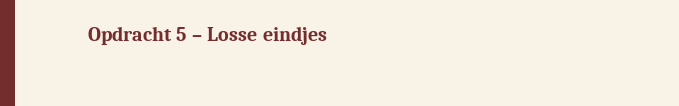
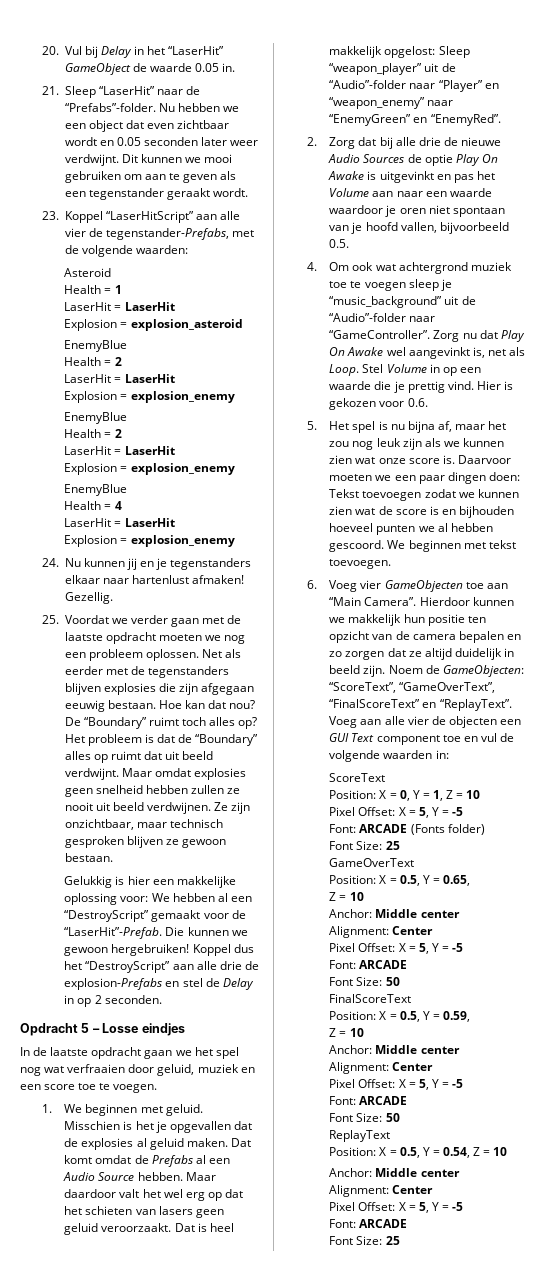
(88, 35) none -> [42,46,225,58] [64,63,236,75] [42,86,201,98] [64,103,240,112] [64,120,230,132] [64,137,259,146] [64,154,233,166] [64,171,237,183] [64,188,249,200] [42,211,241,223] [64,228,255,240] [64,245,189,257] [64,268,112,277] [64,285,122,294] [64,302,175,311] [64,319,243,331] [64,340,128,352] [64,357,122,366] [64,374,175,383] [64,391,235,403] [64,412,128,424] [64,429,122,438] [64,446,175,455] [64,463,235,475] [64,484,128,496] [64,501,122,510] [64,518,175,527] [64,535,235,547] [42,558,252,570] [64,575,245,584] [64,592,113,604] [42,615,242,627] [64,632,246,644] [64,649,242,661] [64,666,230,678] [64,683,255,695] [64,700,256,712] [64,717,258,729] [64,734,259,746] [64,751,214,763] [64,768,247,780] [64,785,241,797] [64,802,251,814] [64,819,224,830] [64,836,227,848] [64,853,113,862] [64,876,236,888] [64,893,252,905] [64,910,246,922] [64,927,248,939] [64,944,254,956] [64,961,259,973] [64,978,254,990] [64,995,162,1007] 20. Vul bij Delay in het “LaserHit” GameObject de waarde 0.05 in. // 21. Sleep “LaserHit” naar de “Prefabs”-folder. Nu hebben we een object dat even zichtbaar wordt en 0.05 seconden later weer verdwijnt. Dit kunnen we mooi gebruiken om aan te geven als een tegenstander geraakt wordt. // 23. Koppel “LaserHitScript” aan alle vier de tegenstander-Prefabs, met de volgende waarden: // Asteroid // Health = 1 // LaserHit = LaserHit // Explosion = explosion_asteroid // EnemyBlue // Health = 2 // LaserHit = LaserHit // Explosion = explosion_enemy // EnemyBlue // Health = 2 // LaserHit = LaserHit // Explosion = explosion_enemy // EnemyBlue // Health = 4 // LaserHit = LaserHit // Explosion = explosion_enemy // 24. Nu kunnen jij en je tegenstanders elkaar naar hartenlust afmaken! Gezellig. // 25. Voordat we verder gaan met de laatste opdracht moeten we nog een probleem oplossen. Net als eerder met de tegenstanders blijven explosies die zijn afgegaan eeuwig bestaan. Hoe kan dat nou? De “Boundary” ruimt toch alles op? Het probleem is dat de “Boundary” alles op ruimt dat uit beeld verdwijnt. Maar omdat explosies geen snelheid hebben zullen ze nooit uit beeld verdwijnen. Ze zijn onzichtbaar, maar technisch gesproken blijven ze gewoon bestaan. // Gelukkig is hier een makkelijke oplossing voor: We hebben al een “DestroyScript” gemaakt voor de “LaserHit”-Prefab. Die kunnen we gewoon hergebruiken! Koppel dus het “DestroyScript” aan alle drie de explosion-Prefabs en stel de Delay in op 2 seconden. //
(327, 35) none -> [20,1047,239,1059] [20,1064,255,1076] [20,1083,158,1093] [42,1104,203,1116] [64,1121,252,1133] [64,1138,251,1150] [64,1155,230,1167] [63,1172,216,1181] [64,1189,243,1201] [64,1206,224,1218] [64,1223,234,1235] [329,46,470,58] [329,63,456,75] [329,80,499,92] [329,97,454,109] [329,114,501,126] [307,137,501,149] [328,154,498,166] [328,171,495,183] [329,188,492,197] [329,205,505,217] [329,222,509,234] [329,239,350,248] [307,262,512,274] [329,279,452,291] [329,296,476,308] [329,313,436,322] [329,330,525,342] [329,347,525,359] [329,364,481,376] [329,381,513,393] [329,398,428,410] [307,421,507,433] [329,438,504,450] [329,455,511,464] [329,472,520,484] [329,489,519,501] [329,506,514,518] [329,523,493,535] [329,540,516,552] [329,559,392,569] [307,580,508,592] [329,597,514,606] [329,614,486,626] [329,631,521,643] [329,648,514,660] [329,665,524,677] [329,682,496,693] [329,699,512,711] [329,716,521,728] [329,733,514,745] [329,750,449,762] [329,773,386,782] [329,790,481,801] [329,807,464,818] [329,824,485,835] [329,841,400,850] [329,858,415,867] [329,875,470,886] [329,892,364,901] [329,909,460,918] [329,926,434,938] [329,943,464,954] [329,960,408,969] [329,977,400,986] [329,994,412,1003] [329,1011,470,1022] [329,1028,364,1037] [329,1045,460,1054] [329,1062,434,1074] [329,1079,464,1090] [329,1096,408,1105] [329,1113,400,1122] [329,1130,391,1142] [329,1147,508,1158] [329,1168,460,1177] [329,1185,434,1197] [329,1202,464,1213] [329,1219,408,1228] [329,1236,400,1245] // In de laatste opdracht gaan we het spel nog wat verfraaien door geluid, muziek en een score toe te voegen. // 1. We beginnen met geluid. Misschien is het je opgevallen dat de explosies al geluid maken. Dat komt omdat de Prefabs al een Audio Source hebben. Maar daardoor valt het wel erg op dat het schieten van lasers geen geluid veroorzaakt. Dat is heel makkelijk opgelost: Sleep “weapon_player” uit de “Audio”-folder naar “Player” en “weapon_enemy” naar “EnemyGreen” en “EnemyRed”. // 2. Zorg dat bij alle drie de nieuwe Audio Sources de optie Play On Awake is uitgevinkt en pas het Volume aan naar een waarde waardoor je oren niet spontaan van je hoofd vallen, bijvoorbeeld 0.5. // 4. Om ook wat achtergrond muziek toe te voegen sleep je “music_background” uit de “Audio”-folder naar “GameController”. Zorg nu dat Play On Awake wel aangevinkt is, net als Loop. Stel Volume in op een waarde die je prettig vind. Hier is gekozen voor 0.6. // 5. Het spel is nu bijna af, maar het zou nog leuk zijn als we kunnen zien wat onze score is. Daarvoor moeten we een paar dingen doen: Tekst toevoegen zodat we kunnen zien wat de score is en bijhouden hoeveel punten we al hebben gescoord. We beginnen met tekst toevoegen. // 6. Voeg vier GameObjecten toe aan “Main Camera”. Hierdoor kunnen we makkelijk hun positie ten opzicht van de camera bepalen en zo zorgen dat ze altijd duidelijk in beeld zijn. Noem de GameObjecten: “ScoreText”, “GameOverText”, “FinalScoreText” en “ReplayText”. Voeg aan alle vier de objecten een GUI Text component toe en vul de volgende waarden in: // ScoreText // Position: X = 0, Y = 1, Z = 10 // Pixel Offset: X = 5, Y = -5 // Font: ARCADE (Fonts folder) // Font Size: 25 // GameOverText // Position: X = 0.5, Y = 0.65, // Z = 10 // Anchor: Middle center // Alignment: Center // Pixel Offset: X = 5, Y = -5 // Font: ARCADE // Font Size: 50 // FinalScoreText // Position: X = 0.5, Y = 0.59, // Z = 10 // Anchor: Middle center // Alignment: Center // Pixel Offset: X = 5, Y = -5 // Font: ARCADE // Font Size: 50 // ReplayText // Position: X = 0.5, Y = 0.54, Z = 10 // Anchor: Middle center // Alignment: Center // Pixel Offset: X = 5, Y = -5 // Font: ARCADE // Font Size: 25

